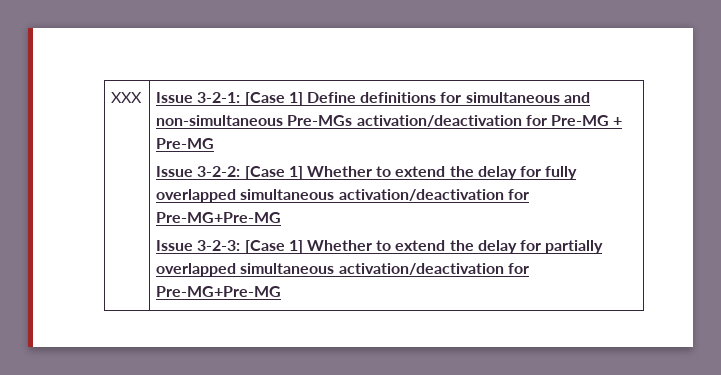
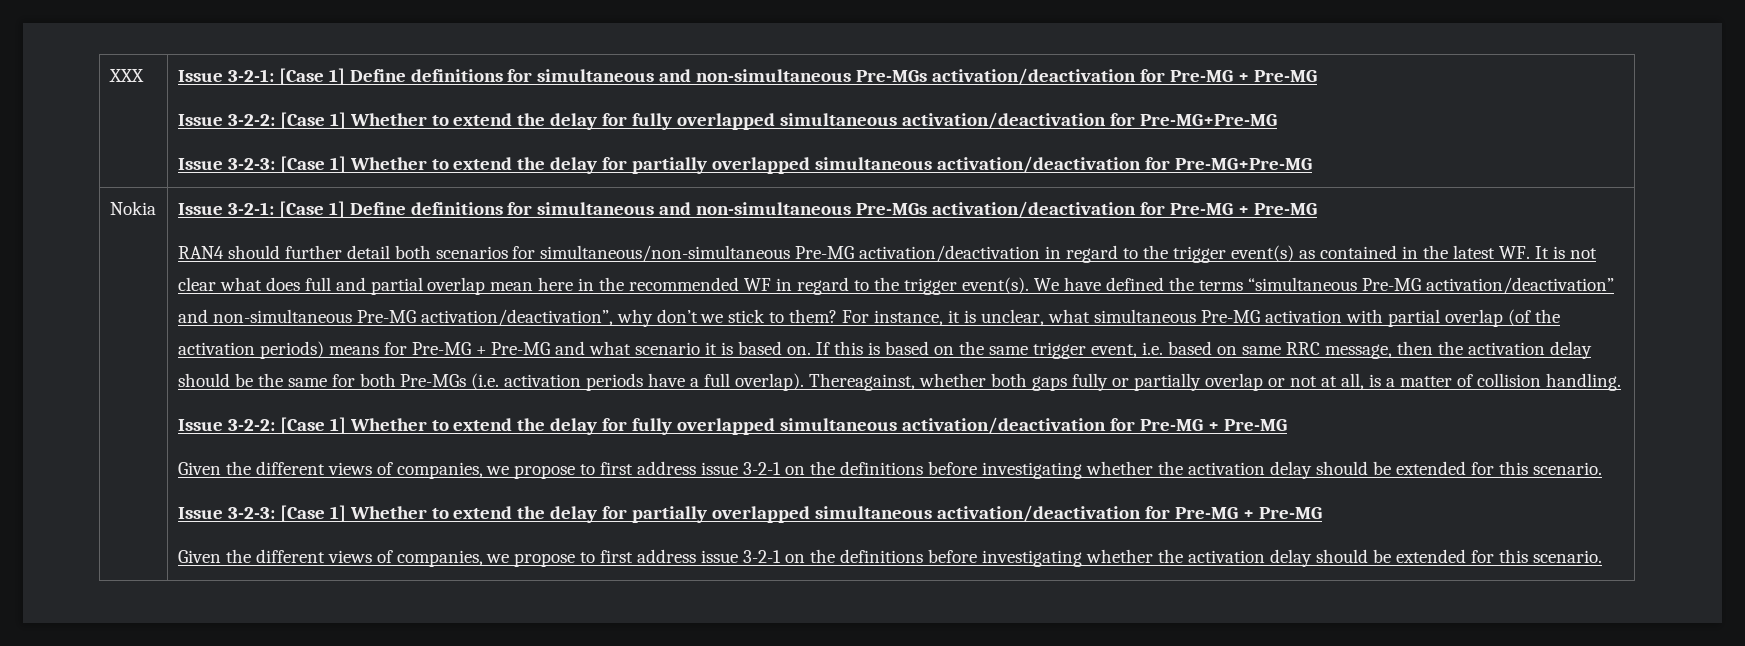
(282, 291) none -> [109,201,156,215] [177,201,1318,218] [177,245,1598,263] [177,277,1615,295] [177,309,1561,327] [177,341,1593,359] [177,373,1622,391] [177,417,1288,435] [177,461,1603,479] [177,505,1323,523] [177,549,1603,567] // Nokia | Issue 3-2-1: [Case 1] Define definitions for simultaneous and non-simultaneous Pre-MGs activation/deactivation for Pre-MG + Pre-MG // RAN4 should further detail both scenarios for simultaneous/non-simultaneous Pre-MG activation/deactivation in regard to the trigger event(s) as contained in the latest WF. It is not clear what does full and partial overlap mean here in the recommended WF in regard to the trigger event(s). We have defined the terms “simultaneous Pre-MG activation/deactivation” and non-simultaneous Pre-MG activation/deactivation”, why don’t we stick to them? For instance, it is unclear, what simultaneous Pre-MG activation with partial overlap (of the activation periods) means for Pre-MG + Pre-MG and what scenario it is based on. If this is based on the same trigger event, i.e. based on same RRC message, then the activation delay should be the same for both Pre-MGs (i.e. activation periods have a full overlap). Thereagainst, whether both gaps fully or partially overlap or not at all, is a matter of collision handling. // Issue 3-2-2: [Case 1] Whether to extend the delay for fully overlapped simultaneous activation/deactivation for Pre-MG + Pre-MG // Given the different views of companies, we propose to first address issue 3-2-1 on the definitions before investigating whether the activation delay should be extended for this scenario. // Issue 3-2-3: [Case 1] Whether to extend the delay for partially overlapped simultaneous activation/deactivation for Pre-MG + Pre-MG // Given the different views of companies, we propose to first address issue 3-2-1 on the definitions before investigating whether the activation delay should be extended for this scenario.

